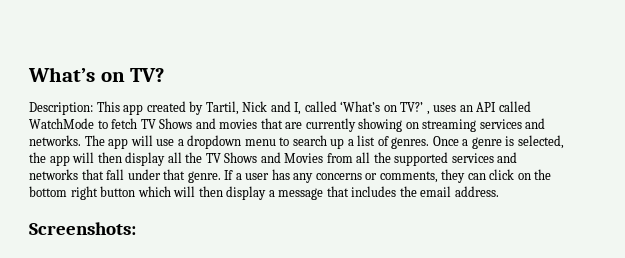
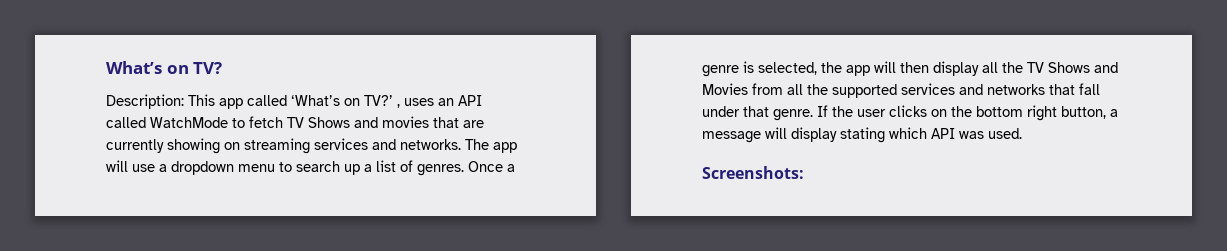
[146,101,302,115] created by Tartil, Nick and I, -> (243, 103) none
[235,169,552,183] [29,186,499,200] a user has any concerns or comments, they can click on the bottom right button which will then display a message that includes the email address. -> [832,105,1118,121] [702,127,1022,143] the user clicks on the bottom right button, a message will display stating which API was used.

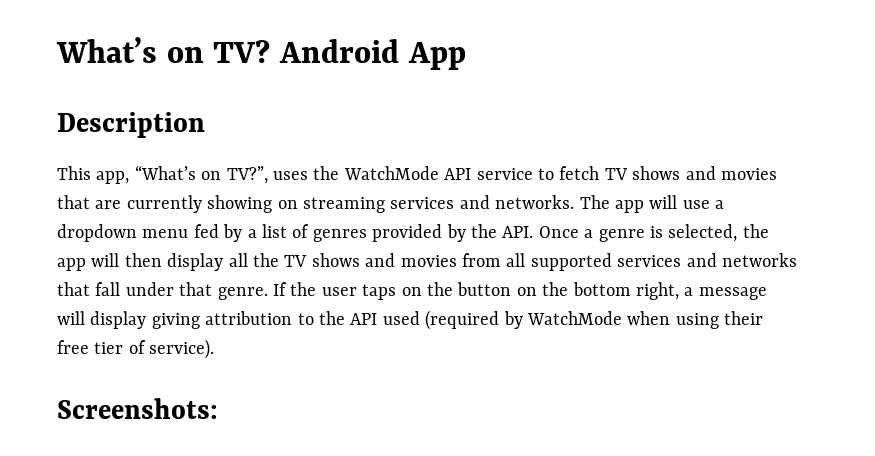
[106,94,482,109] [106,117,228,128] // Description: This app called ‘What’s on TV?’ , uses an API called WatchMode -> [279,39,466,70] [57,112,205,138] [57,165,533,184] Android App // Description // This app, “What’s on TV?”, uses the WatchMode API service
[308,117,350,128] Shows -> [632,166,681,180] shows
[279,160,464,176] to search up a list of genres. -> [193,224,534,242] fed by a list of genres provided by the API.
[1048,62,1118,73] [702,83,748,95] Shows and Movies -> [311,253,457,267] shows and movies
[807,84,828,95] the -> (526, 260) none
[889,105,927,117] clicks -> [362,282,512,300] taps on the button
[1027,105,1106,121] right button, -> [635,282,679,300] right,
[840,127,1022,143] stating which API was used. -> [151,310,764,330] [57,339,215,359] giving attribution to the API used (required by WatchMode when using their free tier of service).

